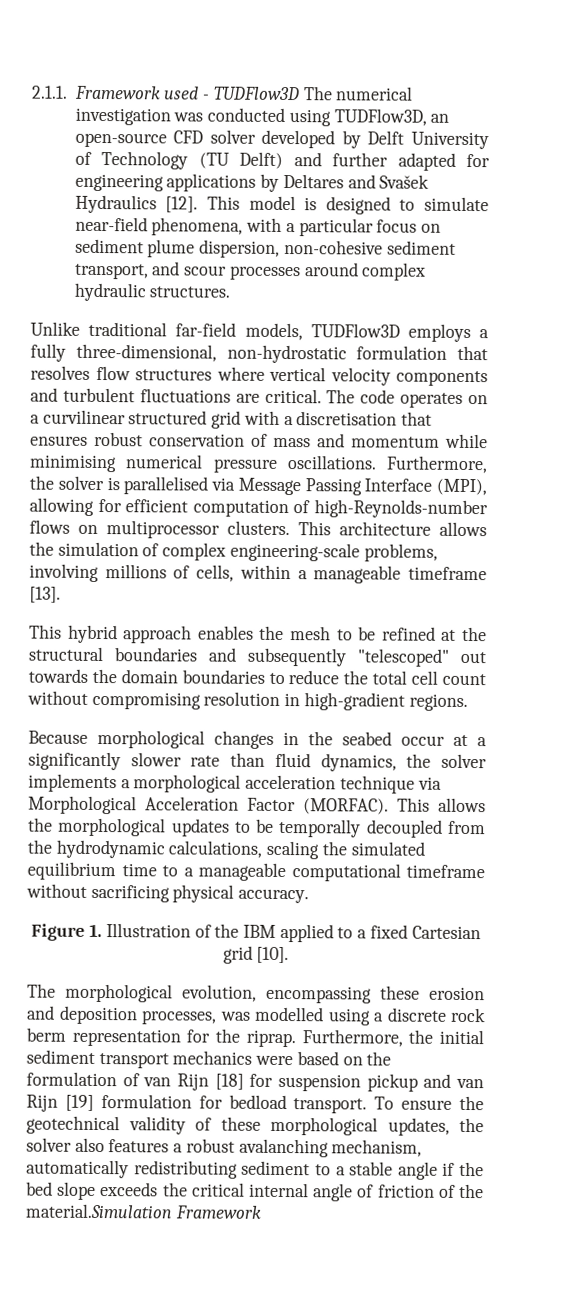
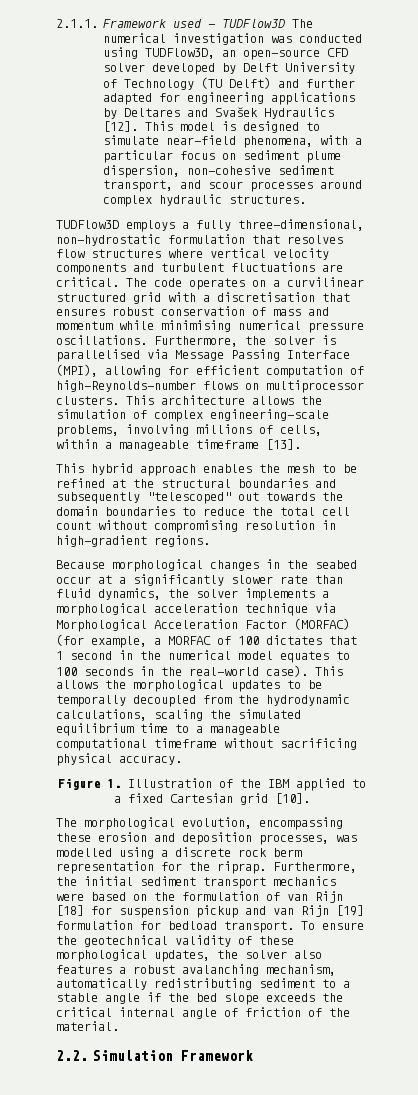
[30,321,303,341] Unlike traditional far-field models, -> (307, 199) none
[303,798,389,815] (MORFAC). -> [294,618,350,630] [56,634,357,648] [56,650,350,663] [56,665,308,677] (MORFAC) (for example, a MORFAC of 100 dictates that 1 second in the numerical model equates to 100 seconds in the real-world case).
[25,1203,173,1219] material.Simulation -> [56,1021,119,1031] [56,1050,174,1061] material. // 2.2. Simulation

